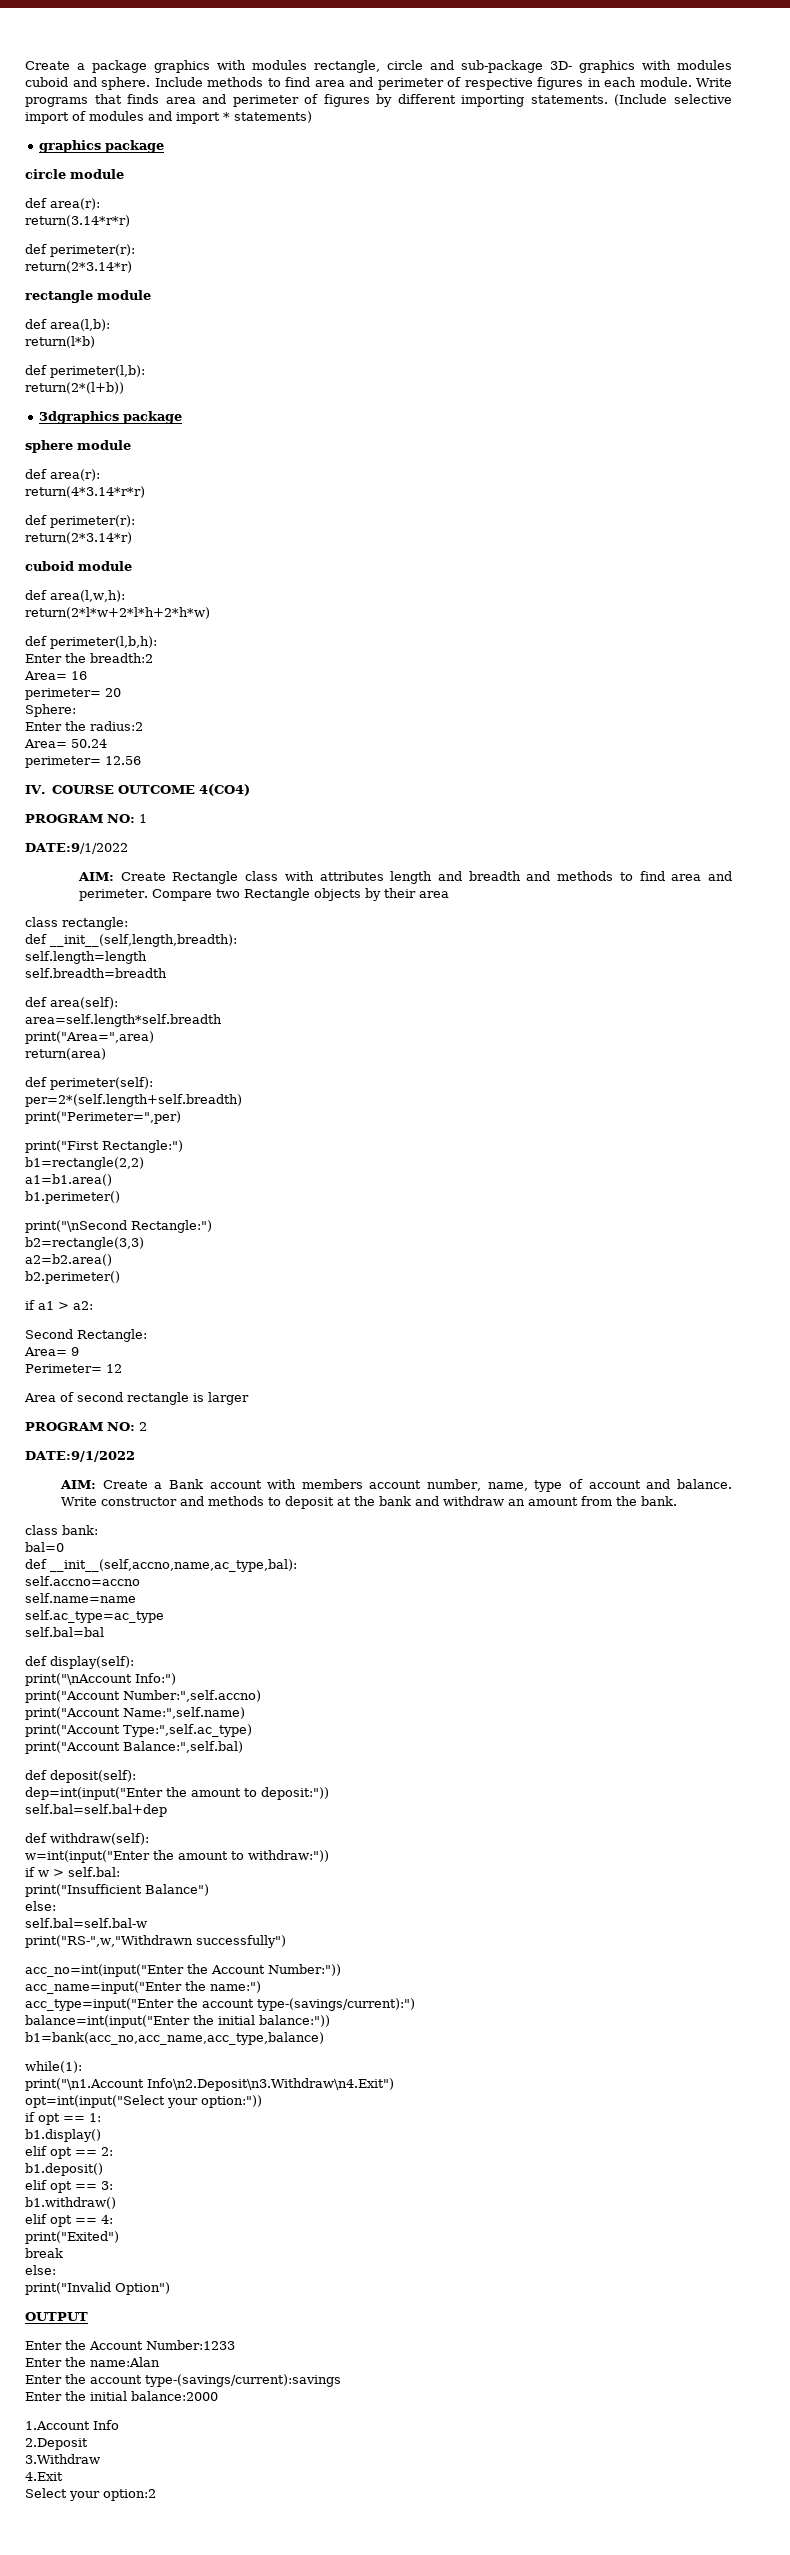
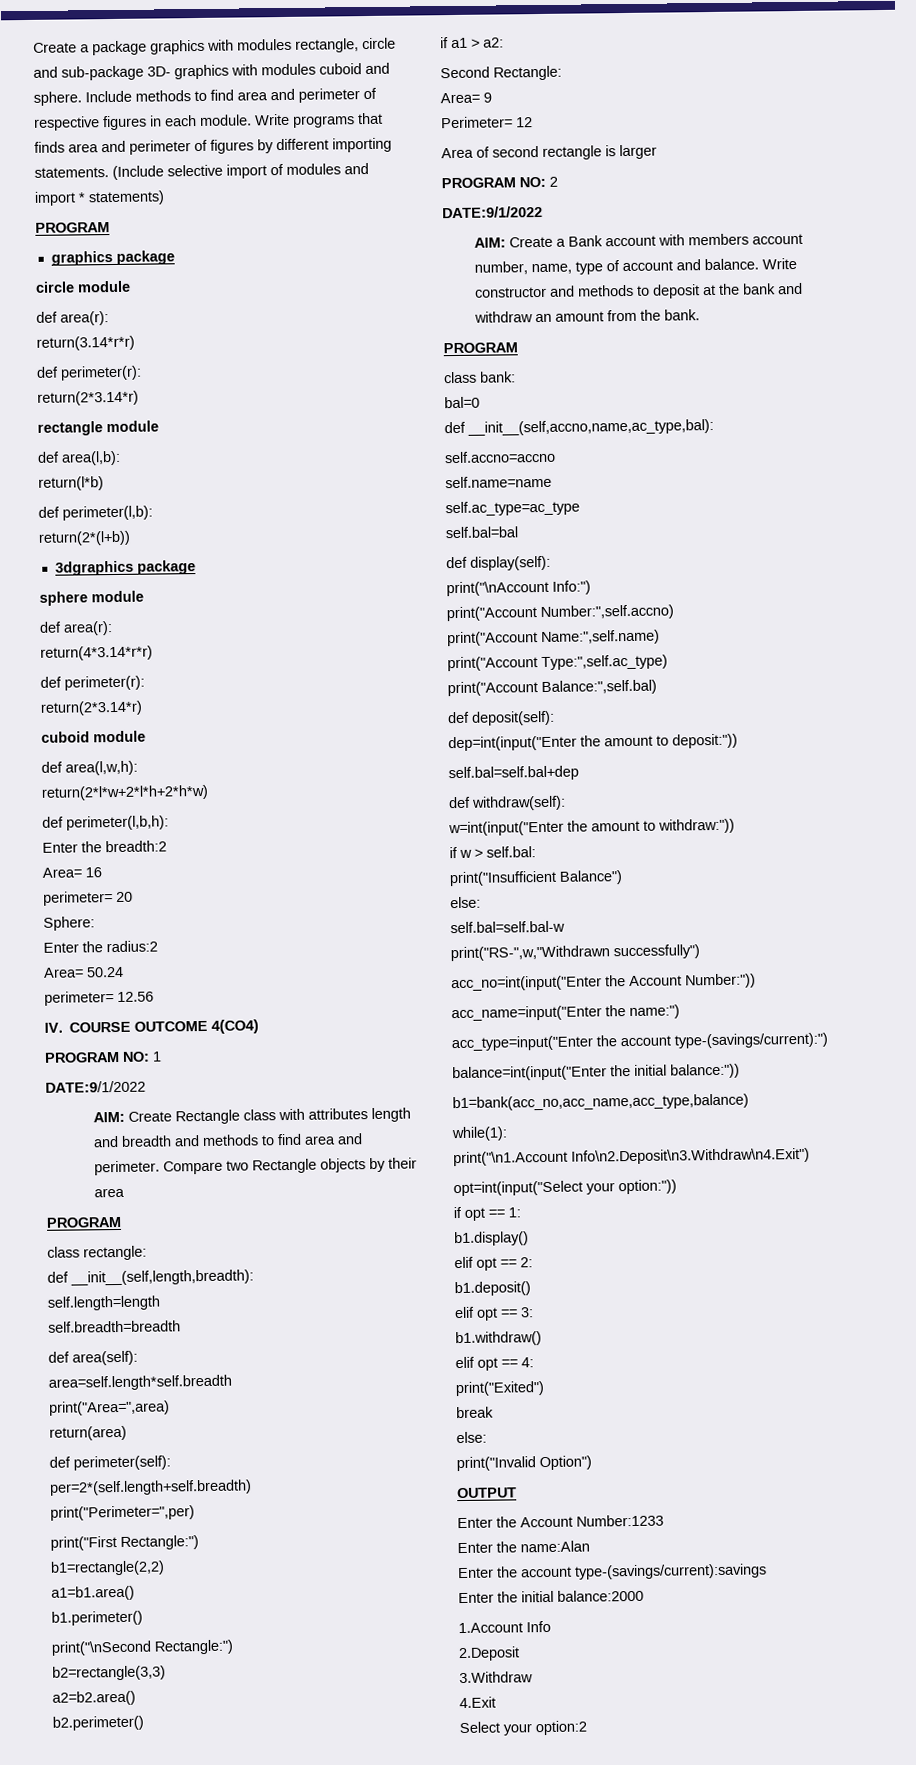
(312, 117) none -> [35,222,110,233] // PROGRAM
(449, 894) none -> [46,1216,122,1228] // PROGRAM
(677, 1501) none -> [443,342,518,354] // PROGRAM

